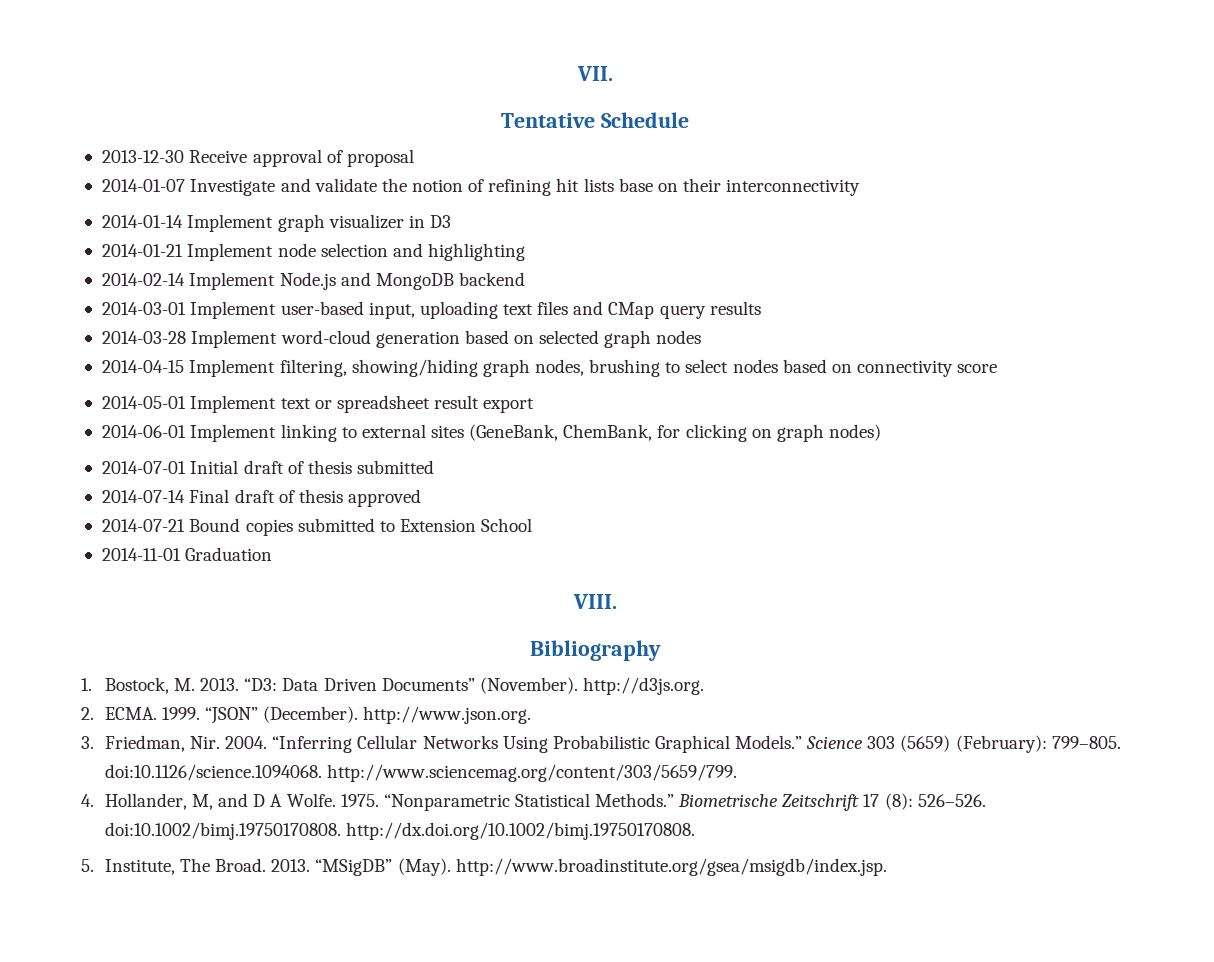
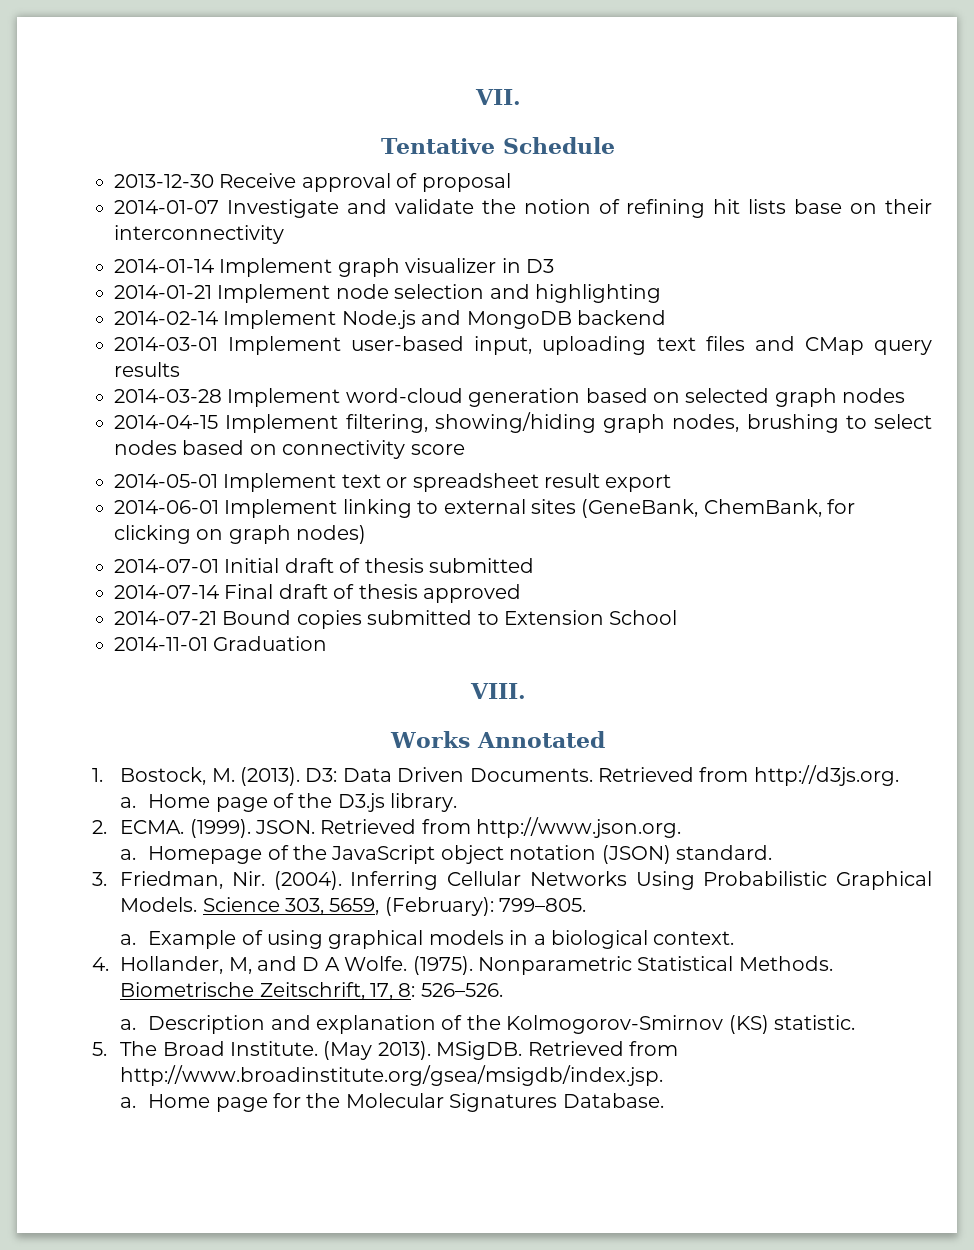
[530,640,661,661] Bibliography -> [390,731,605,748] Works Annotated
[200,677,704,695] [81,706,532,724] 2013. “D3: Data Driven Documents” (November). http://d3js.org. // 2. ECMA. 1999. “JSON” (December). http://www.json.org. -> [239,765,899,786] [120,793,458,812] [92,817,682,838] [120,845,772,864] (2013). D3: Data Driven Documents. Retrieved from http://d3js.org. // a. Home page of the D3.js library. // 2. ECMA. (1999). JSON. Retrieved from http://www.json.org. // a. Homepage of the JavaScript object notation (JSON) standard.
[225,736,353,753] 2004. “Inferring -> [273,871,439,890] (2004). Inferring
[735,735,1121,753] [104,764,738,782] Models.” Science 303 (5659) (February): 799–805. doi:10.1126/science.1094068. http://www.sciencemag.org/content/303/5659/799. -> [120,897,587,916] [120,930,735,949] Models. Science 303, 5659, (February): 799–805. // a. Example of using graphical models in a biological context.
[340,793,986,811] [104,822,696,840] [81,858,887,876] 1975. “Nonparametric Statistical Methods.” Biometrische Zeitschrift 17 (8): 526–526. doi:10.1002/bimj.19750170808. http://dx.doi.org/10.1002/bimj.19750170808. // 5. Institute, The Broad. 2013. “MSigDB” (May). http://www.broadinstitute.org/gsea/msigdb/index.jsp. -> [412,956,833,975] [120,982,503,1000] [120,1015,855,1034] [92,1041,678,1060] [120,1065,664,1086] [120,1093,664,1112] (1975). Nonparametric Statistical Methods. Biometrische Zeitschrift, 17, 8: 526–526. // a. Description and explanation of the Kolmogorov-Smirnov (KS) statistic. // 5. The Broad Institute. (May 2013). MSigDB. Retrieved from http://www.broadinstitute.org/gsea/msigdb/index.jsp. // a. Home page for the Molecular Signatures Database.

